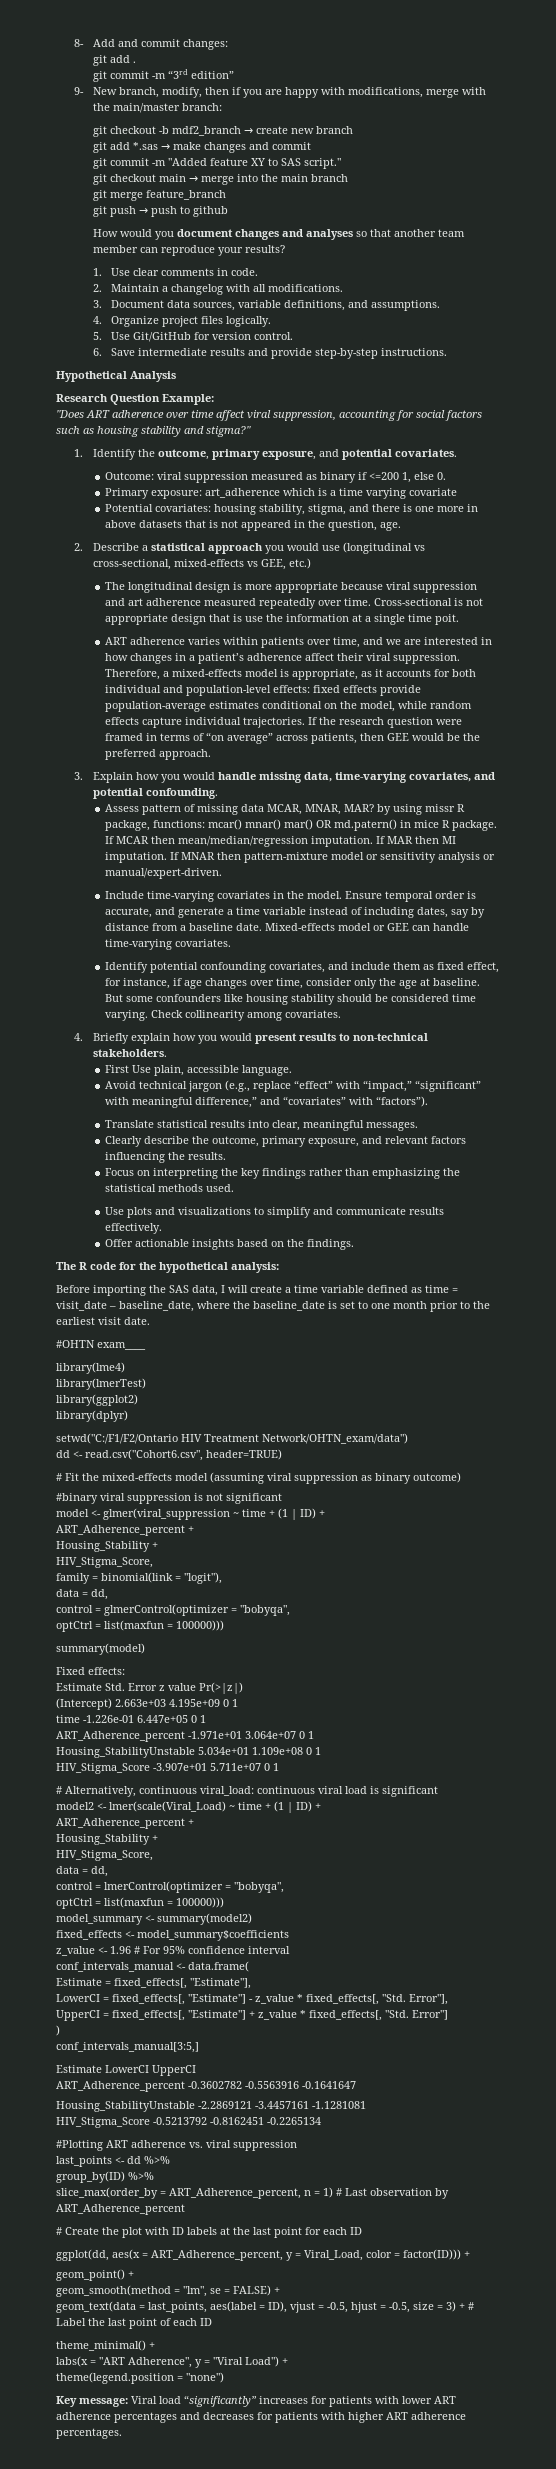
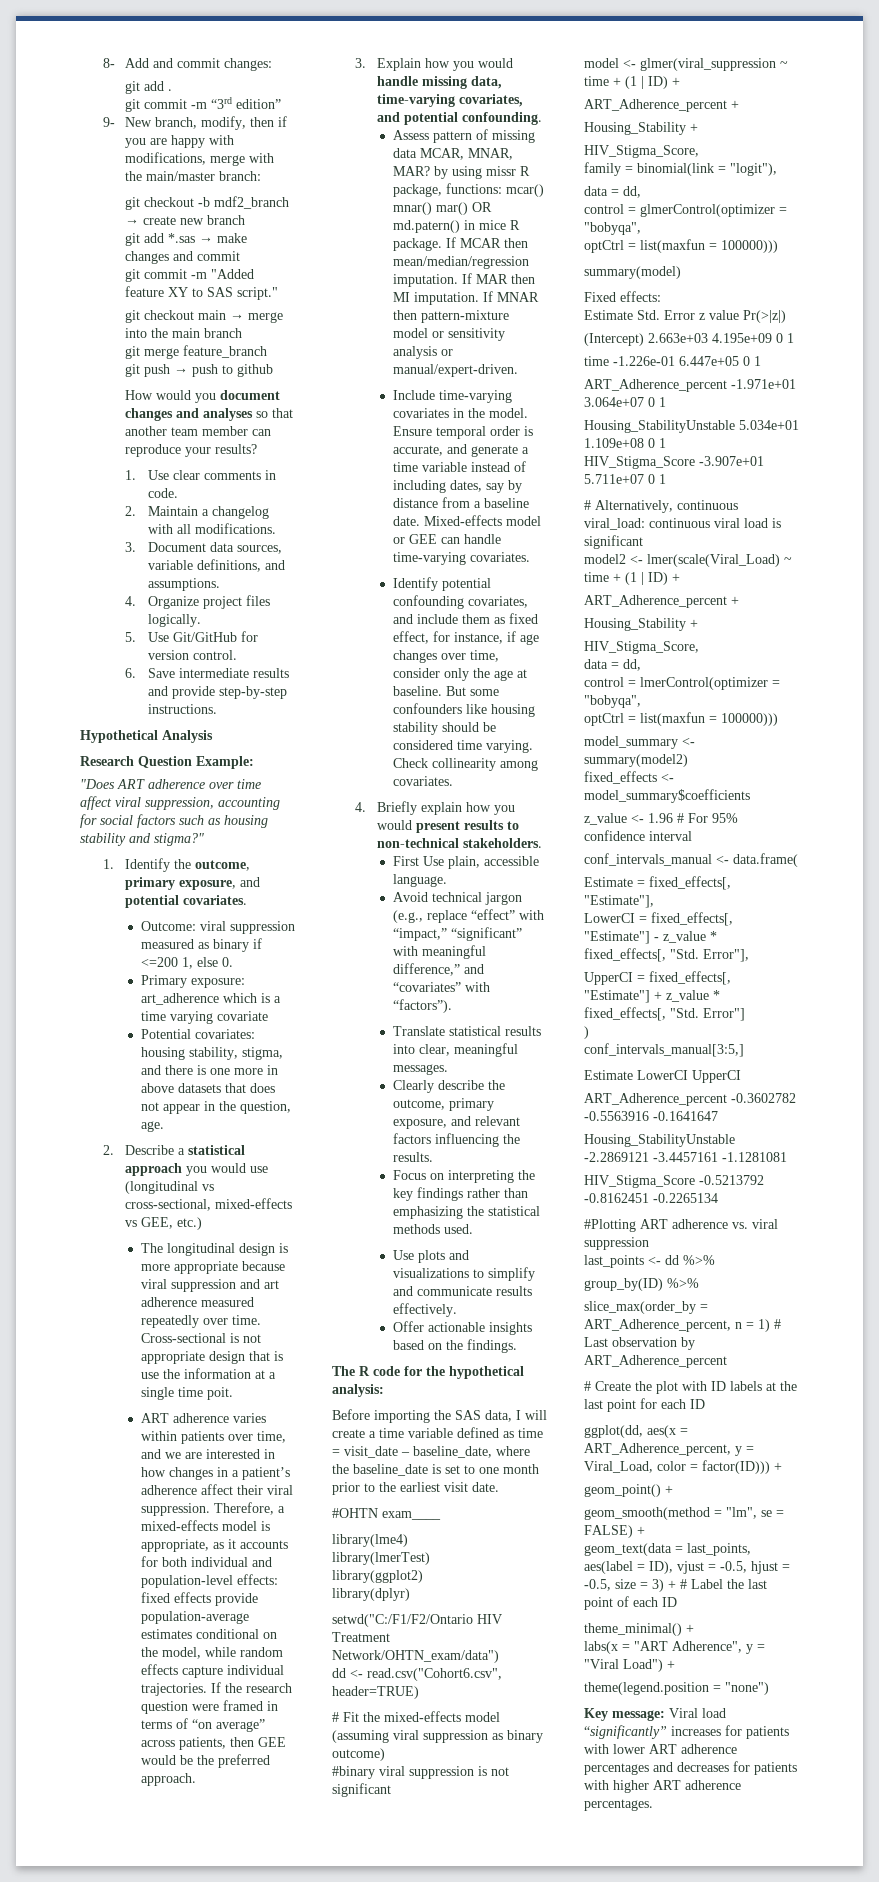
[209,520,292,531] is not appeared -> [249,1083,275,1093] [140,1102,200,1114] does not appear

